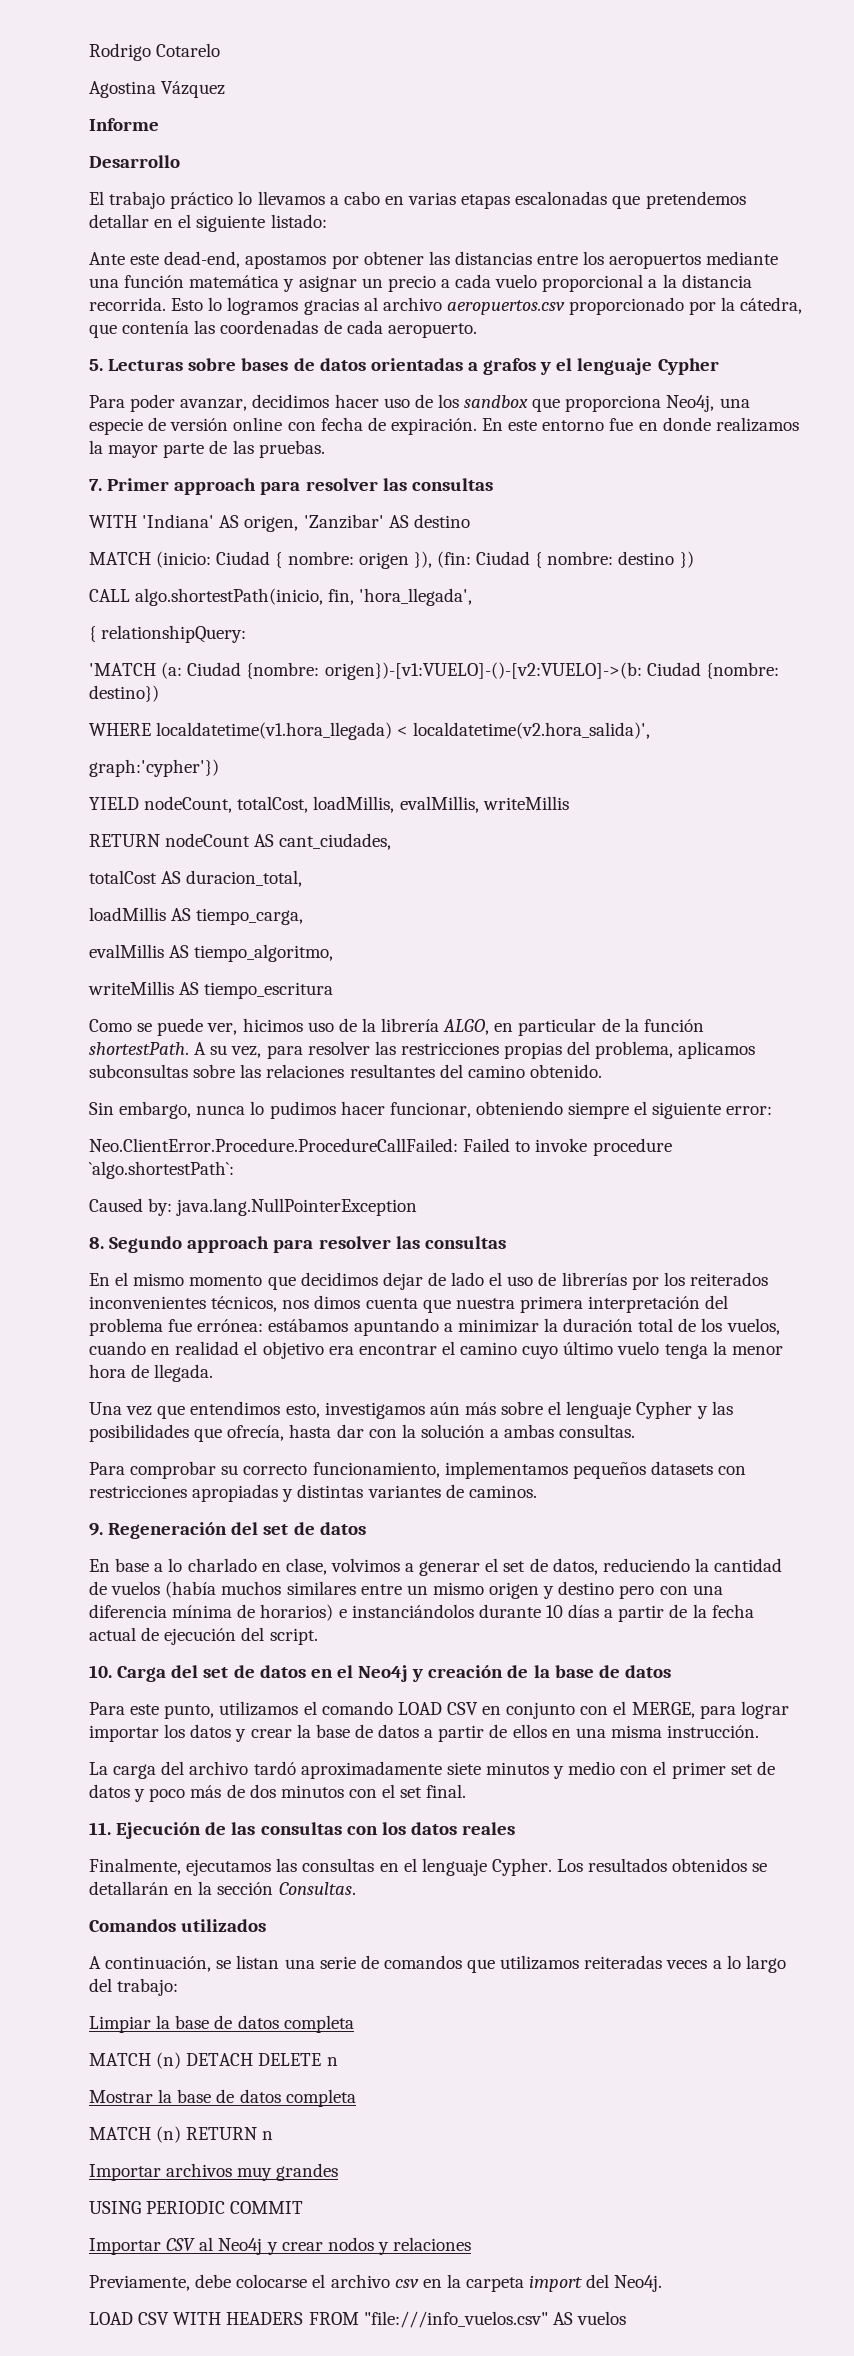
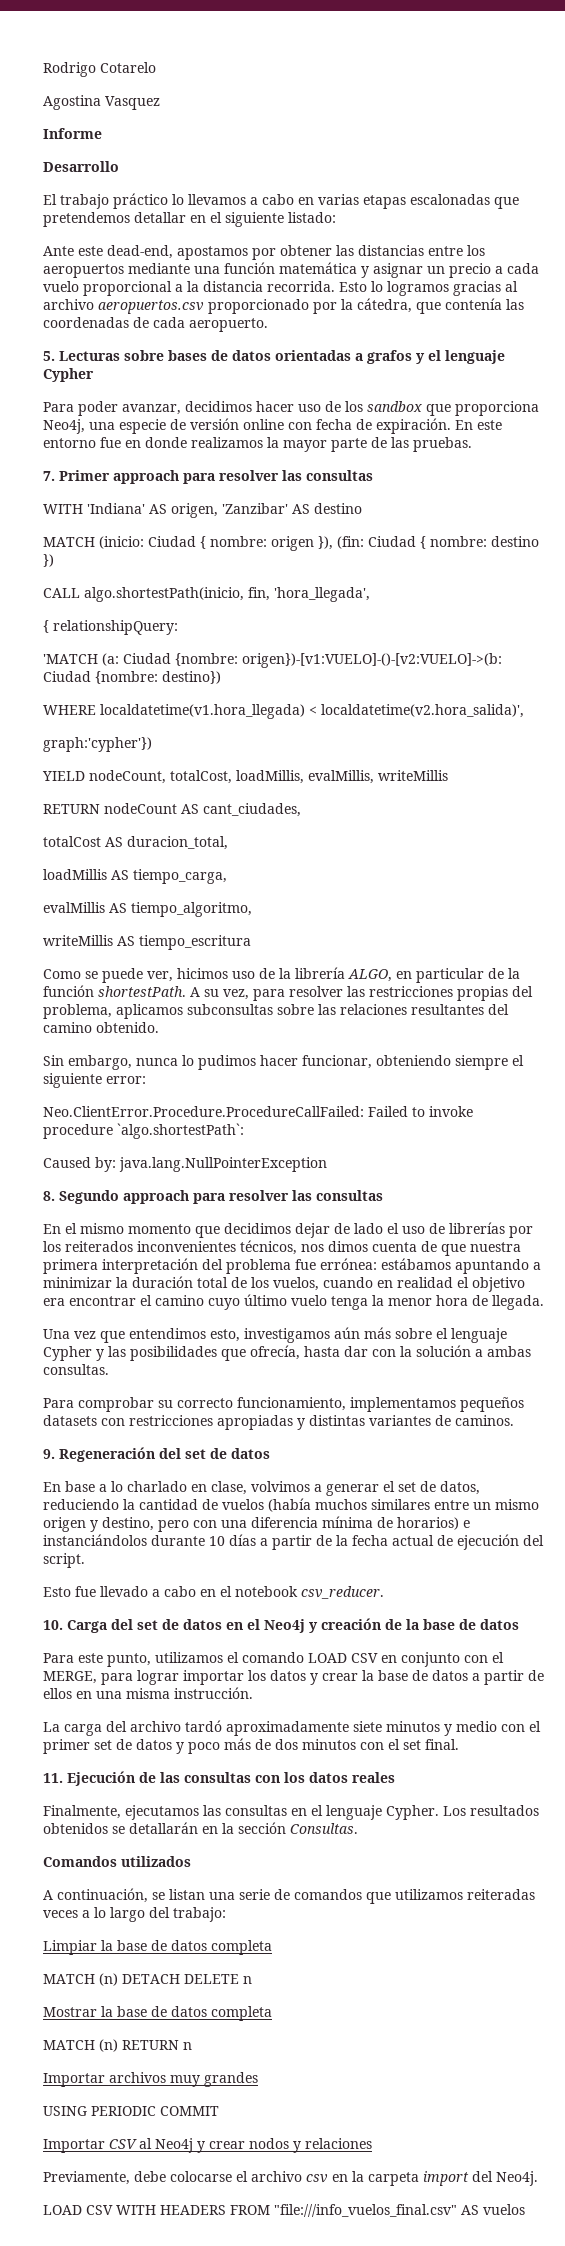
[161,81,226,98] Vázquez -> [105,96,160,110] Vasquez
(418, 1303) none -> [421,1241,437,1252] de
[558,1581,615,1595] destino -> [102,1517,154,1531] destino,
(318, 1636) none -> [43,1586,384,1599] // Esto fue llevado a cabo en el notebook csv_reducer.
[363,2311,548,2328] "file:///info_vuelos.csv" -> [274,2204,457,2217] "file:///info_vuelos_final.csv"

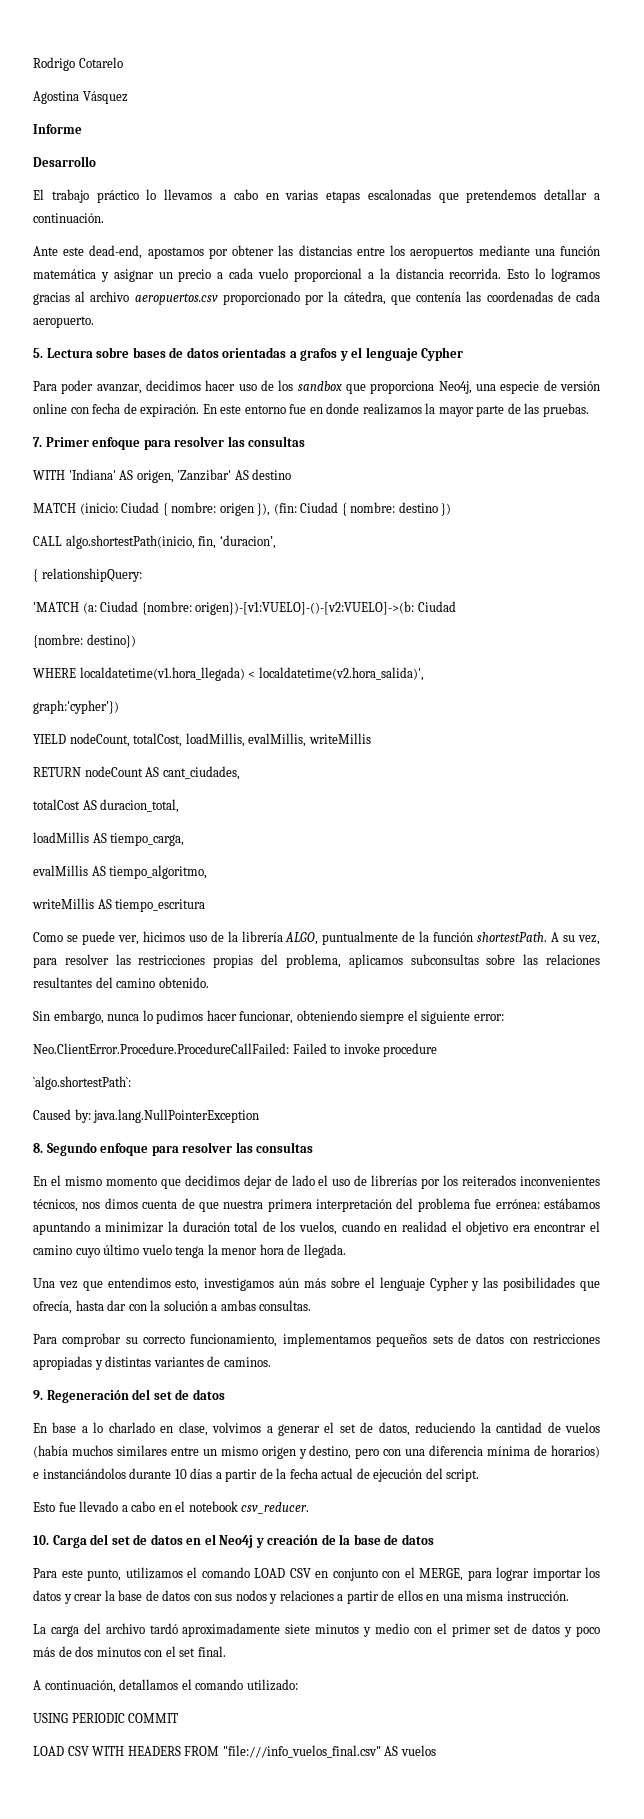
[105,96,160,110] Vasquez -> [82,91,128,104] Vásquez
[190,212,336,227] en el siguiente listado: -> [593,193,600,200] [33,213,104,223] a continuación.
[59,351,120,361] Lecturas -> [46,348,93,358] Lectura
[113,470,179,484] approach -> [92,437,141,450] enfoque
[274,587,370,602] 'hora_llegada', -> [219,535,276,549] ‘duracion’,
(91, 676) none -> (456, 606) //
[396,968,484,983] en particular -> [322,931,399,945] puntualmente
(113, 1131) none -> (438, 1050) //
[123,1190,189,1204] approach -> [100,1143,149,1156] enfoque
[43,1415,97,1426] datasets -> [432,1333,505,1344] sets de datos
(468, 1675) none -> [193,1590,334,1604] con sus nodos y relaciones
[43,1771,395,1786] [43,1805,539,1820] [43,1822,358,1834] [43,1856,191,1867] [43,1888,535,1904] [43,1907,226,1922] [43,1940,272,1955] [43,1973,252,1986] [43,2006,272,2021] [43,2039,192,2052] [43,2072,258,2087] [43,2106,219,2116] [43,2138,372,2153] [43,2171,538,2186] 11. Ejecución de las consultas con los datos reales // Finalmente, ejecutamos las consultas en el lenguaje Cypher. Los resultados obtenidos se detallarán en la sección Consultas. // Comandos utilizados // A continuación, se listan una serie de comandos que utilizamos reiteradas veces a lo largo del trabajo: // Limpiar la base de datos completa // MATCH (n) DETACH DELETE n // Mostrar la base de datos completa // MATCH (n) RETURN n // Importar archivos muy grandes // USING PERIODIC COMMIT // Importar CSV al Neo4j y crear nodos y relaciones // Previamente, debe colocarse el archivo csv en la carpeta import del Neo4j. -> [33,1679,298,1693] [33,1713,179,1723] A continuación, detallamos el comando utilizado: // USING PERIODIC COMMIT

